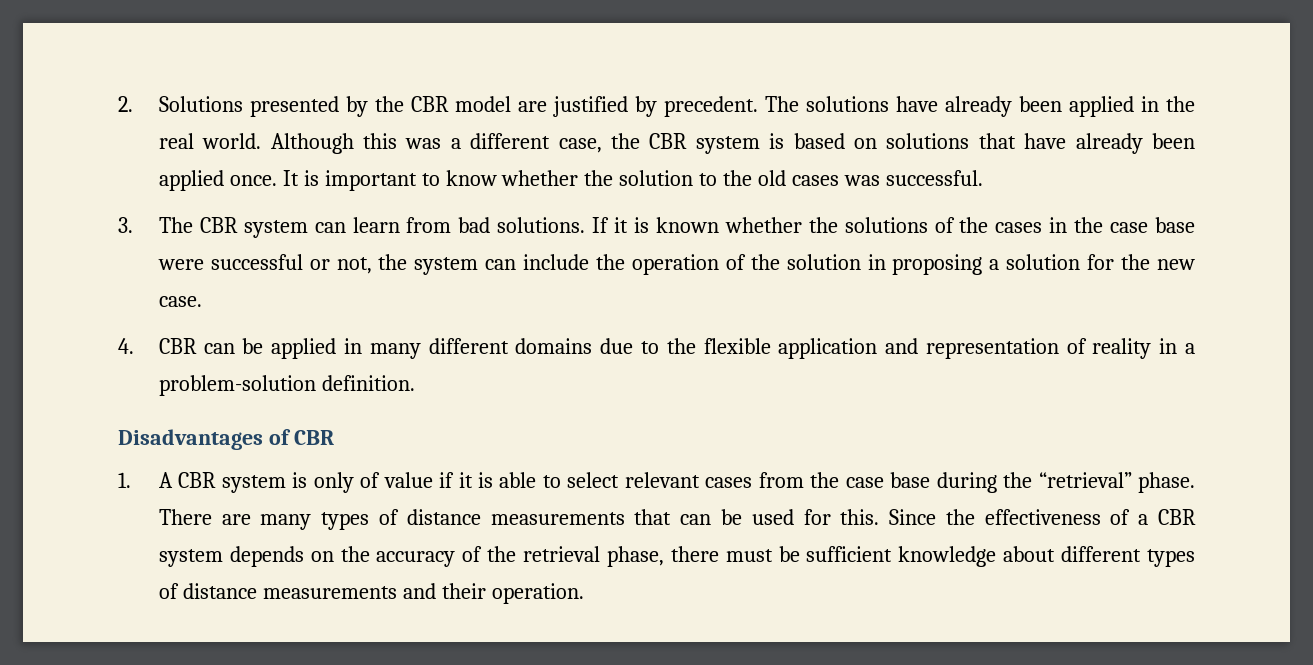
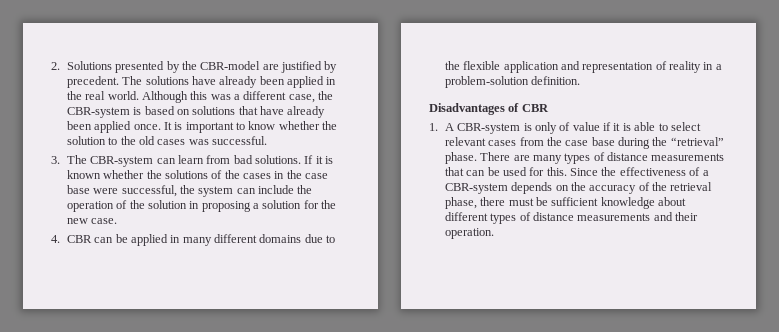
[410,96,511,112] CBR model -> [200,61,261,70] CBR-model
[649,133,760,154] CBR system -> [66,107,130,118] CBR-system
[199,217,308,238] CBR system -> [90,156,154,167] CBR-system
[210,254,372,274] successful or not, -> [121,185,177,197] successful,
[178,472,286,493] CBR system -> [457,123,521,134] CBR-system
[1157,509,1196,525] [158,549,223,567] CBR system -> [444,183,508,194] CBR-system

